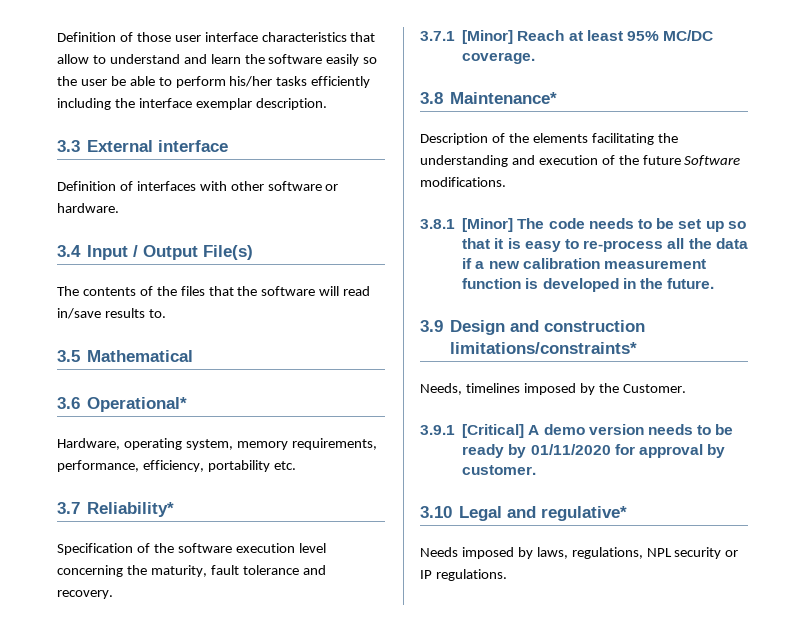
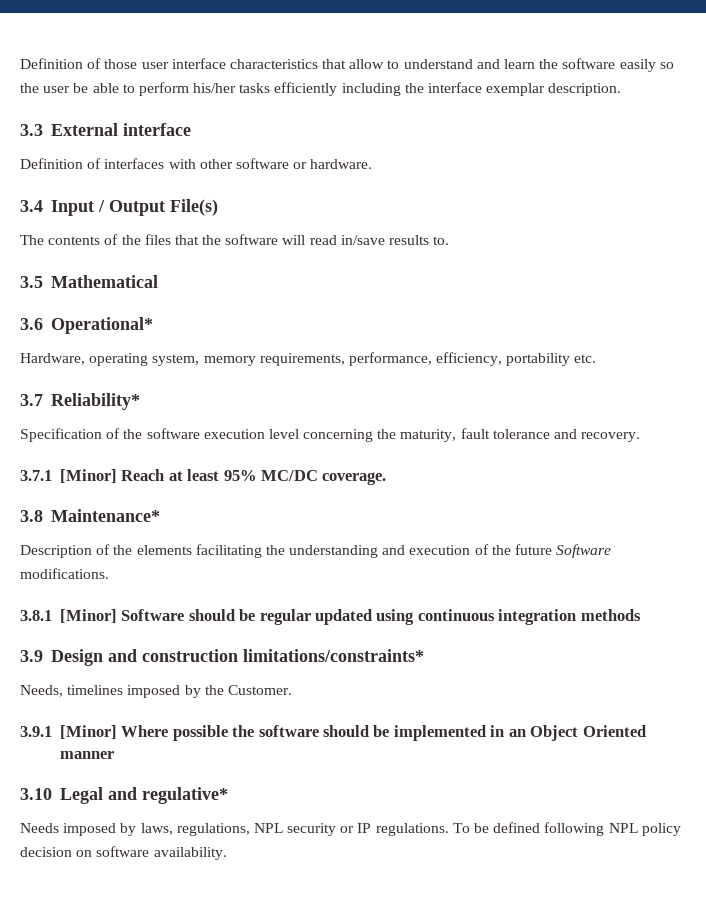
[517,218,746,232] [462,238,748,252] [462,258,706,269] [462,278,715,292] The code needs to be set up so that it is easy to re-process all the data if a new calibration measurement function is developed in the future. -> [121,609,641,625] Software should be regular updated using continuous integration methods
[462,424,734,438] [462,444,726,458] [462,465,537,475] [Critical] A demo version needs to be ready by 01/11/2020 for approval by customer. -> [59,725,646,741] [59,751,114,759] [Minor] Where possible the software should be implemented in an Object Oriented manner
(507, 575) none -> [452,822,681,836] [20,846,227,860] To be defined following NPL policy decision on software availability.

